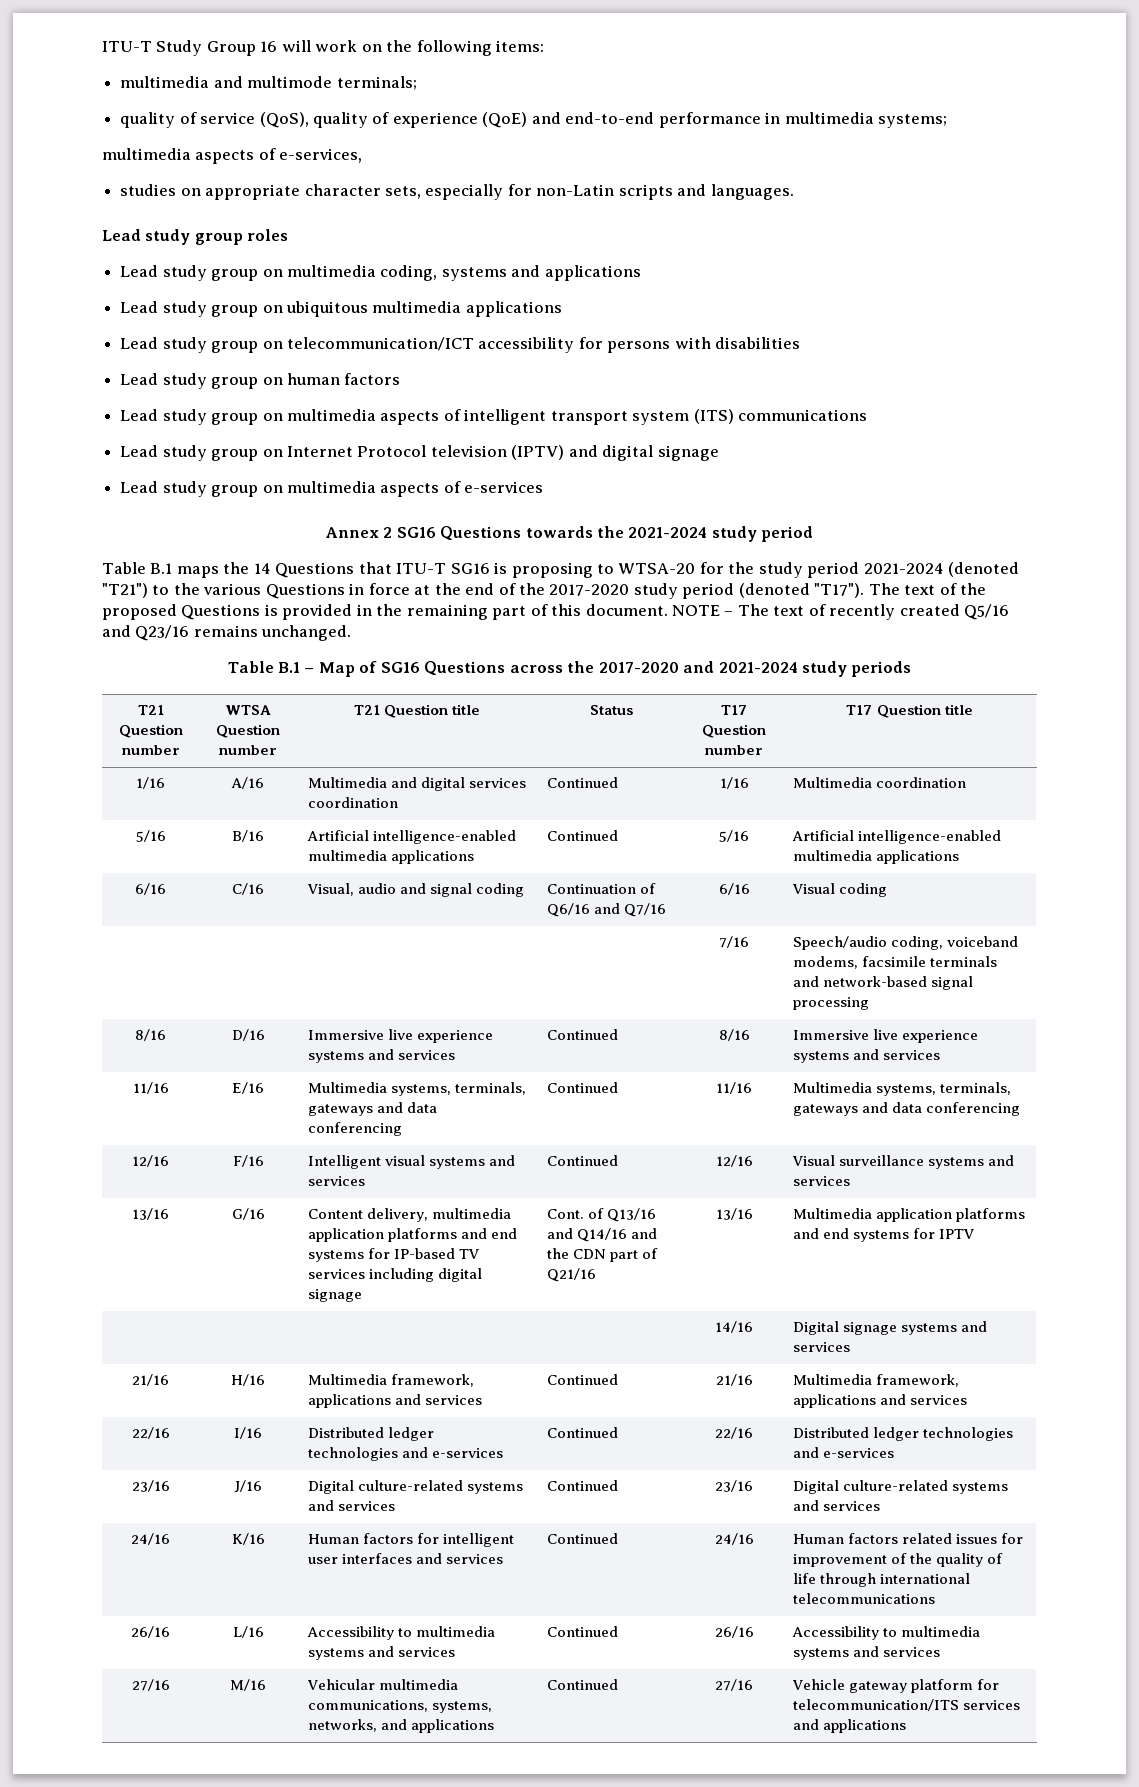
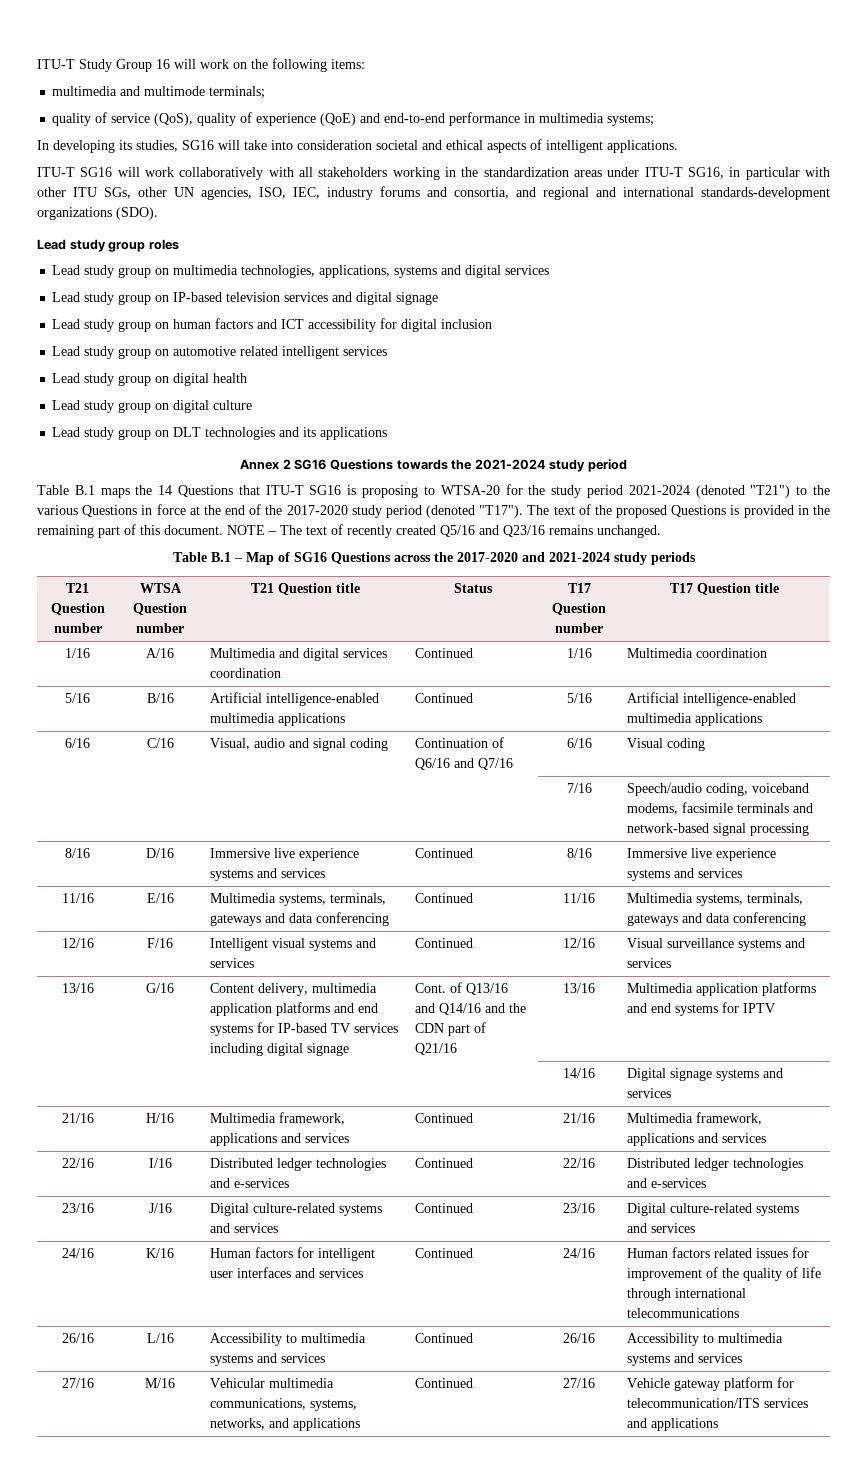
[102,148,363,164] [120,184,794,200] multimedia aspects of e-services, // studies on appropriate character sets, especially for non-Latin scripts and languages. -> [37,139,678,153] [37,167,831,180] [37,186,830,200] [37,207,158,220] In developing its studies, SG16 will take into consideration societal and ethical aspects of intelligent applications. // ITU-T SG16 will work collaboratively with all stakeholders working in the standardization areas under ITU-T SG16, in particular with other ITU SGs, other UN agencies, ISO, IEC, industry forums and consortia, and regional and international standards-development organizations (SDO).
[380,265,641,281] [120,301,562,317] [120,337,801,353] [120,373,401,389] [120,409,868,425] [120,445,565,461] coding, systems and applications // Lead study group on ubiquitous multimedia applications // Lead study group on telecommunication/ICT accessibility for persons with disabilities // Lead study group on human factors // Lead study group on multimedia aspects of intelligent transport system (ITS) communications // Lead study group on Internet Protocol television (IPTV) -> [241,265,550,278] [52,292,329,305] technologies, applications, systems and digital services // Lead study group on IP-based television services
[286,481,544,497] multimedia aspects of e-services -> [173,318,493,332] [52,346,388,359] [52,373,248,386] [52,400,253,413] [52,427,388,440] human factors and ICT accessibility for digital inclusion // Lead study group on automotive related intelligent services // Lead study group on digital health // Lead study group on digital culture // Lead study group on DLT technologies and its applications

